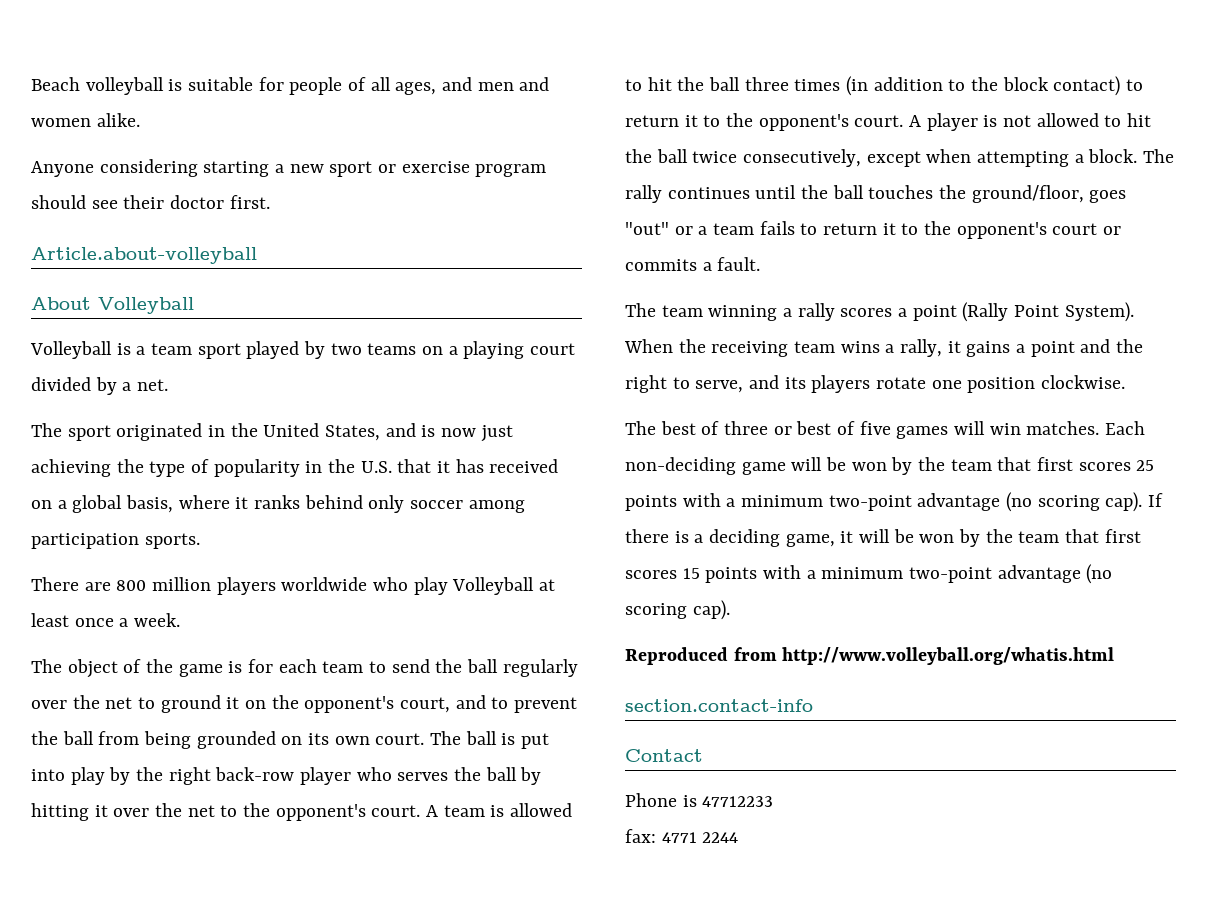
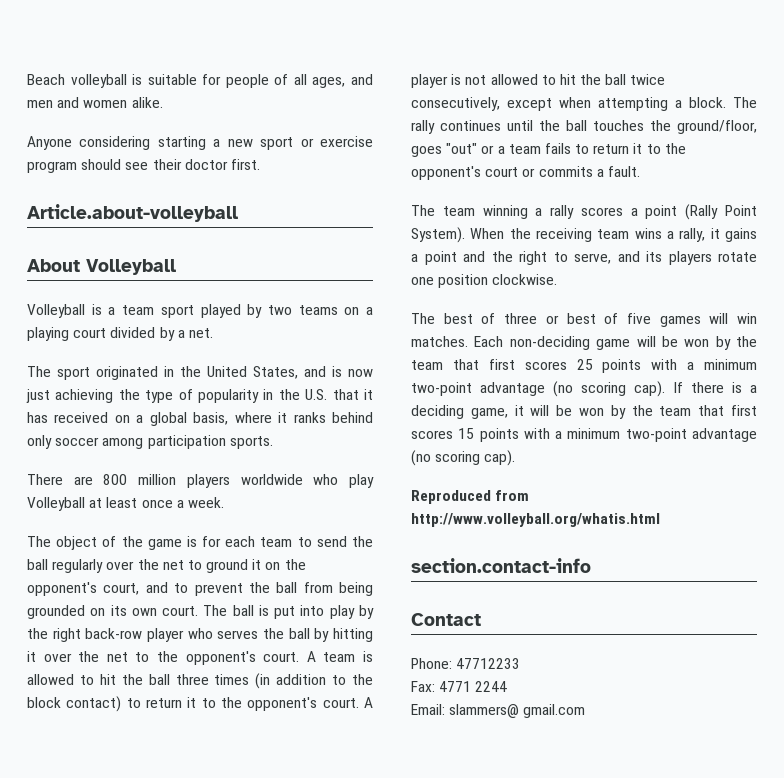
[625,793,697,807] Phone is -> [411,658,452,669] Phone:
[625,829,656,843] fax: -> [411,681,435,692] Fax:
(739, 837) none -> [411,704,586,718] // Email: slammers@ gmail.com

